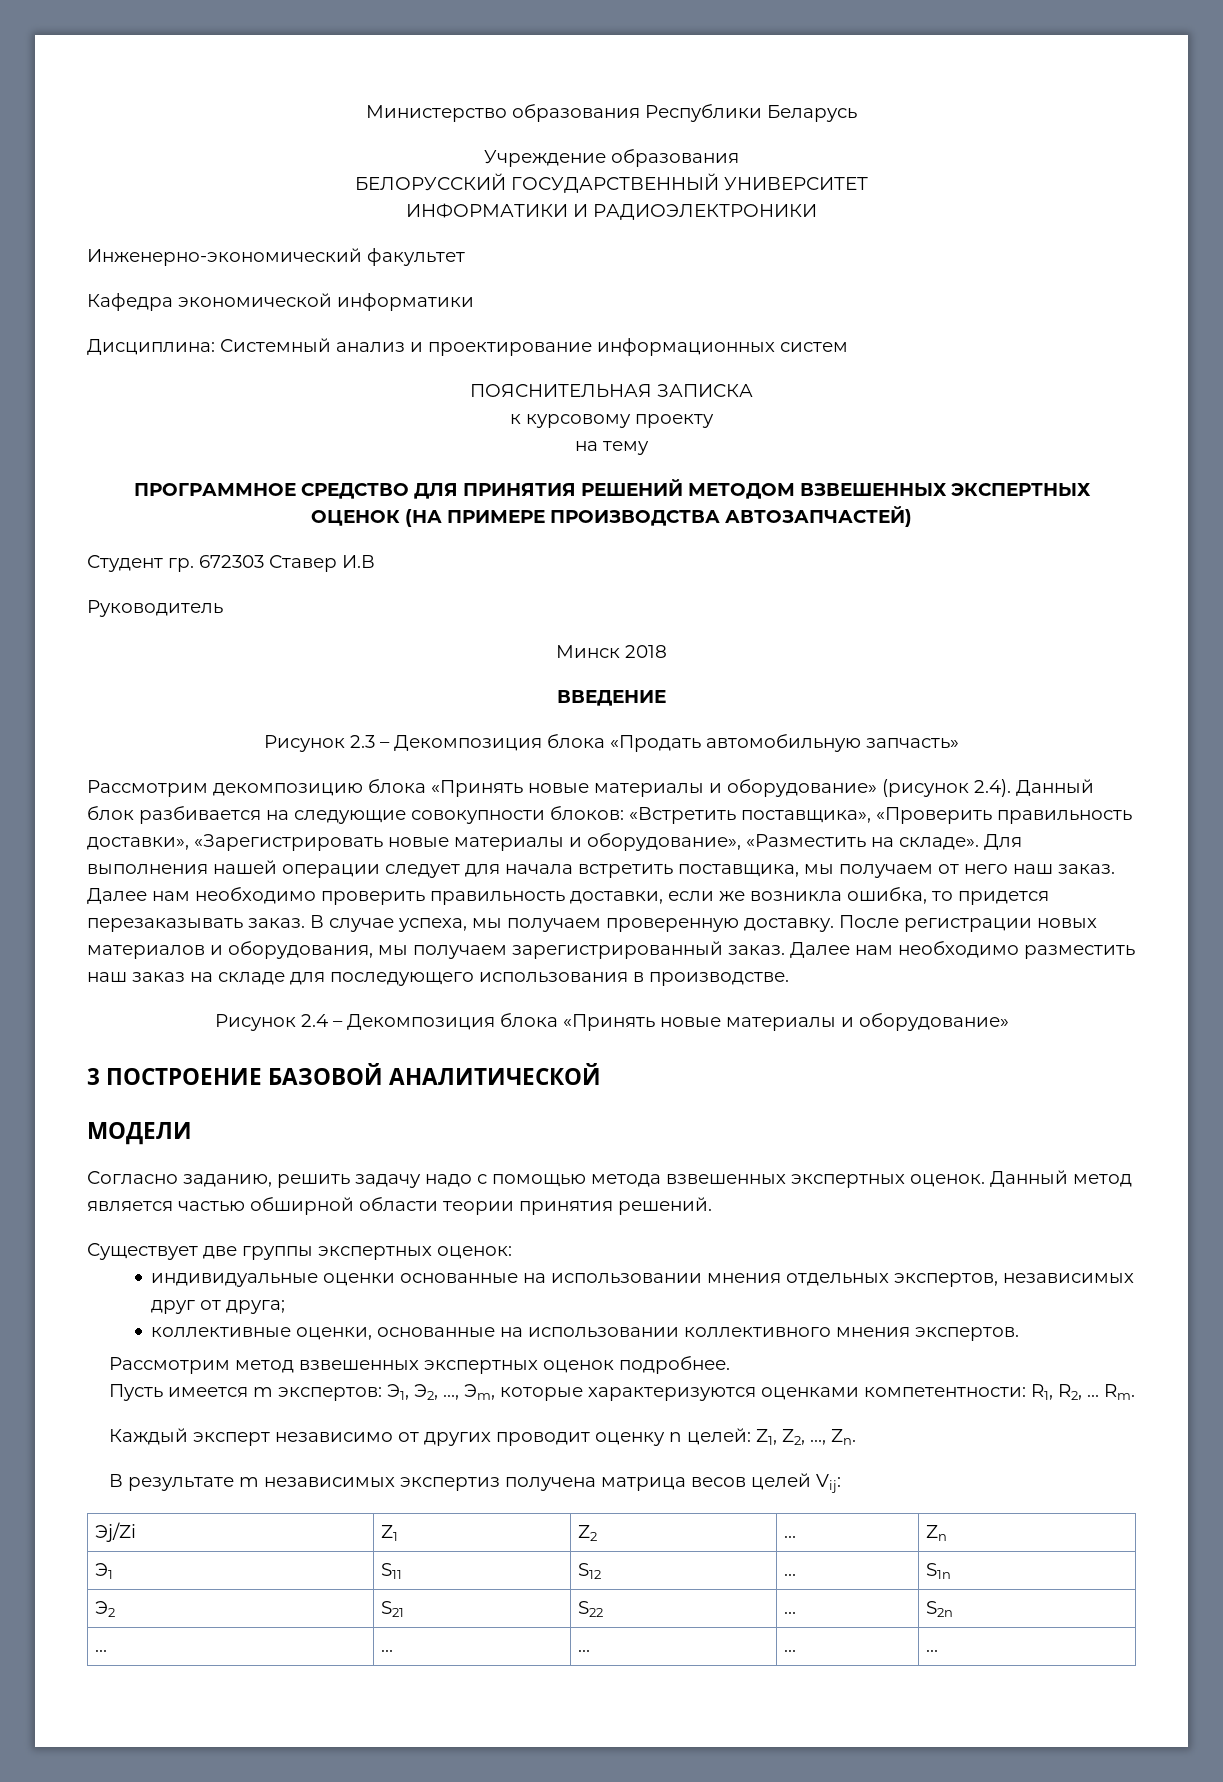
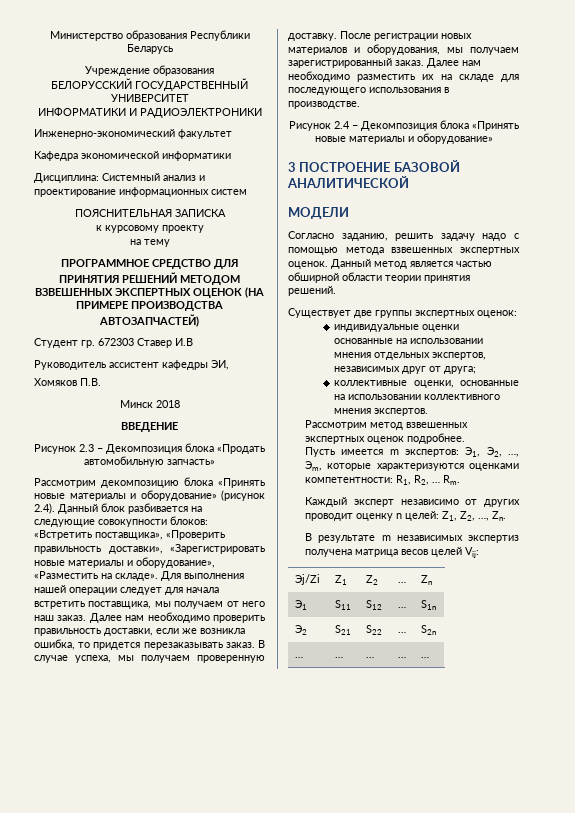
(223, 608) none -> [109,360,229,370] [34,378,101,386] ассистент кафедры ЭИ, // Хомяков П.В.
[87,972,185,982] наш заказ -> [422,74,435,80] их

